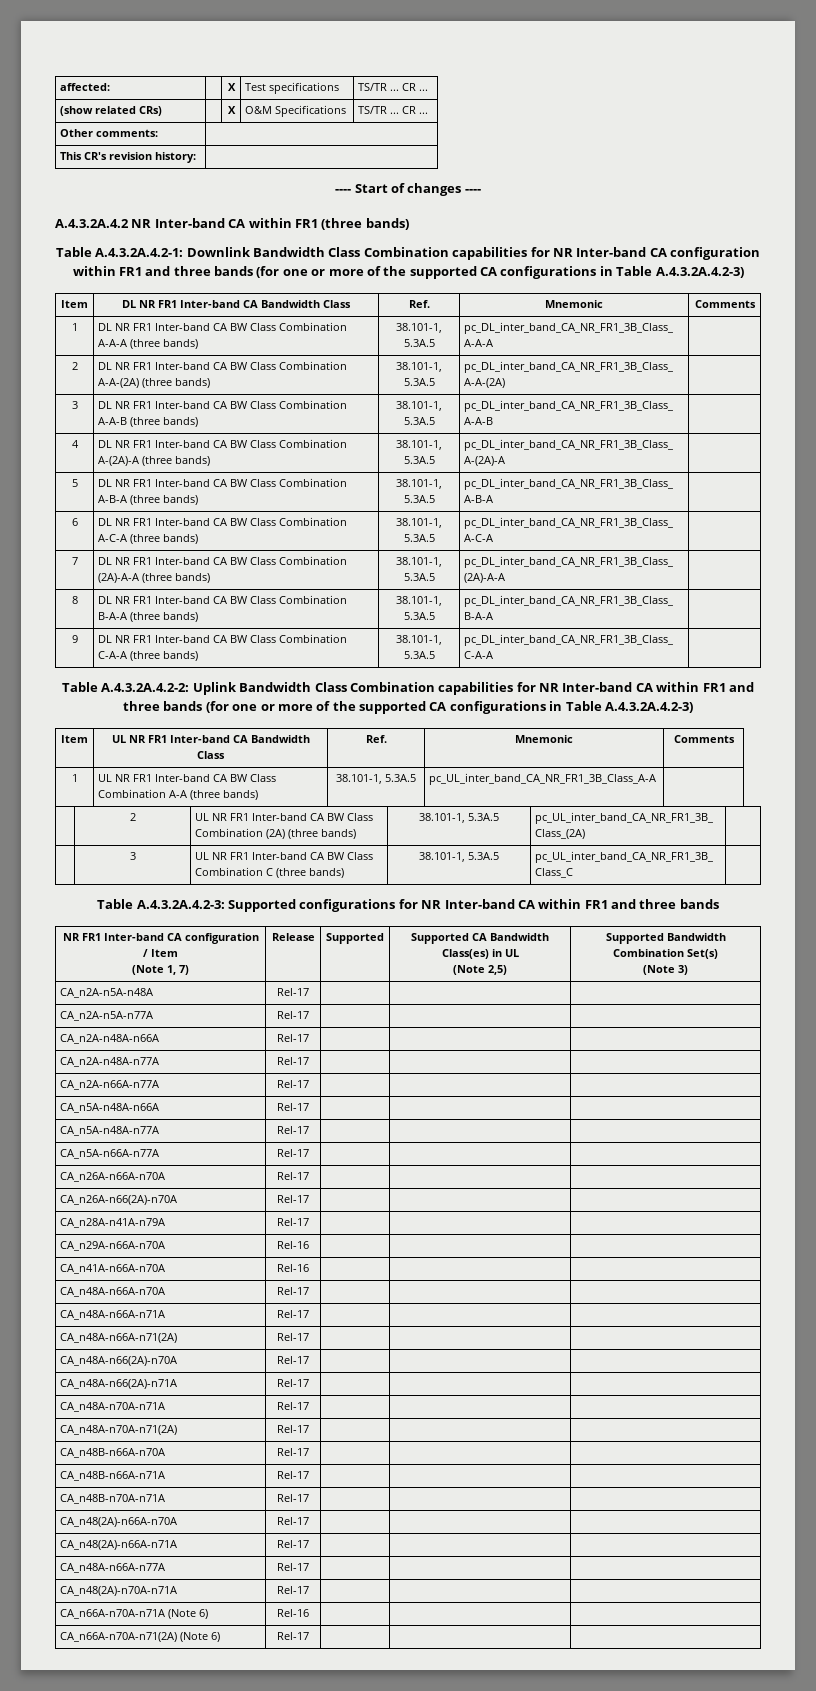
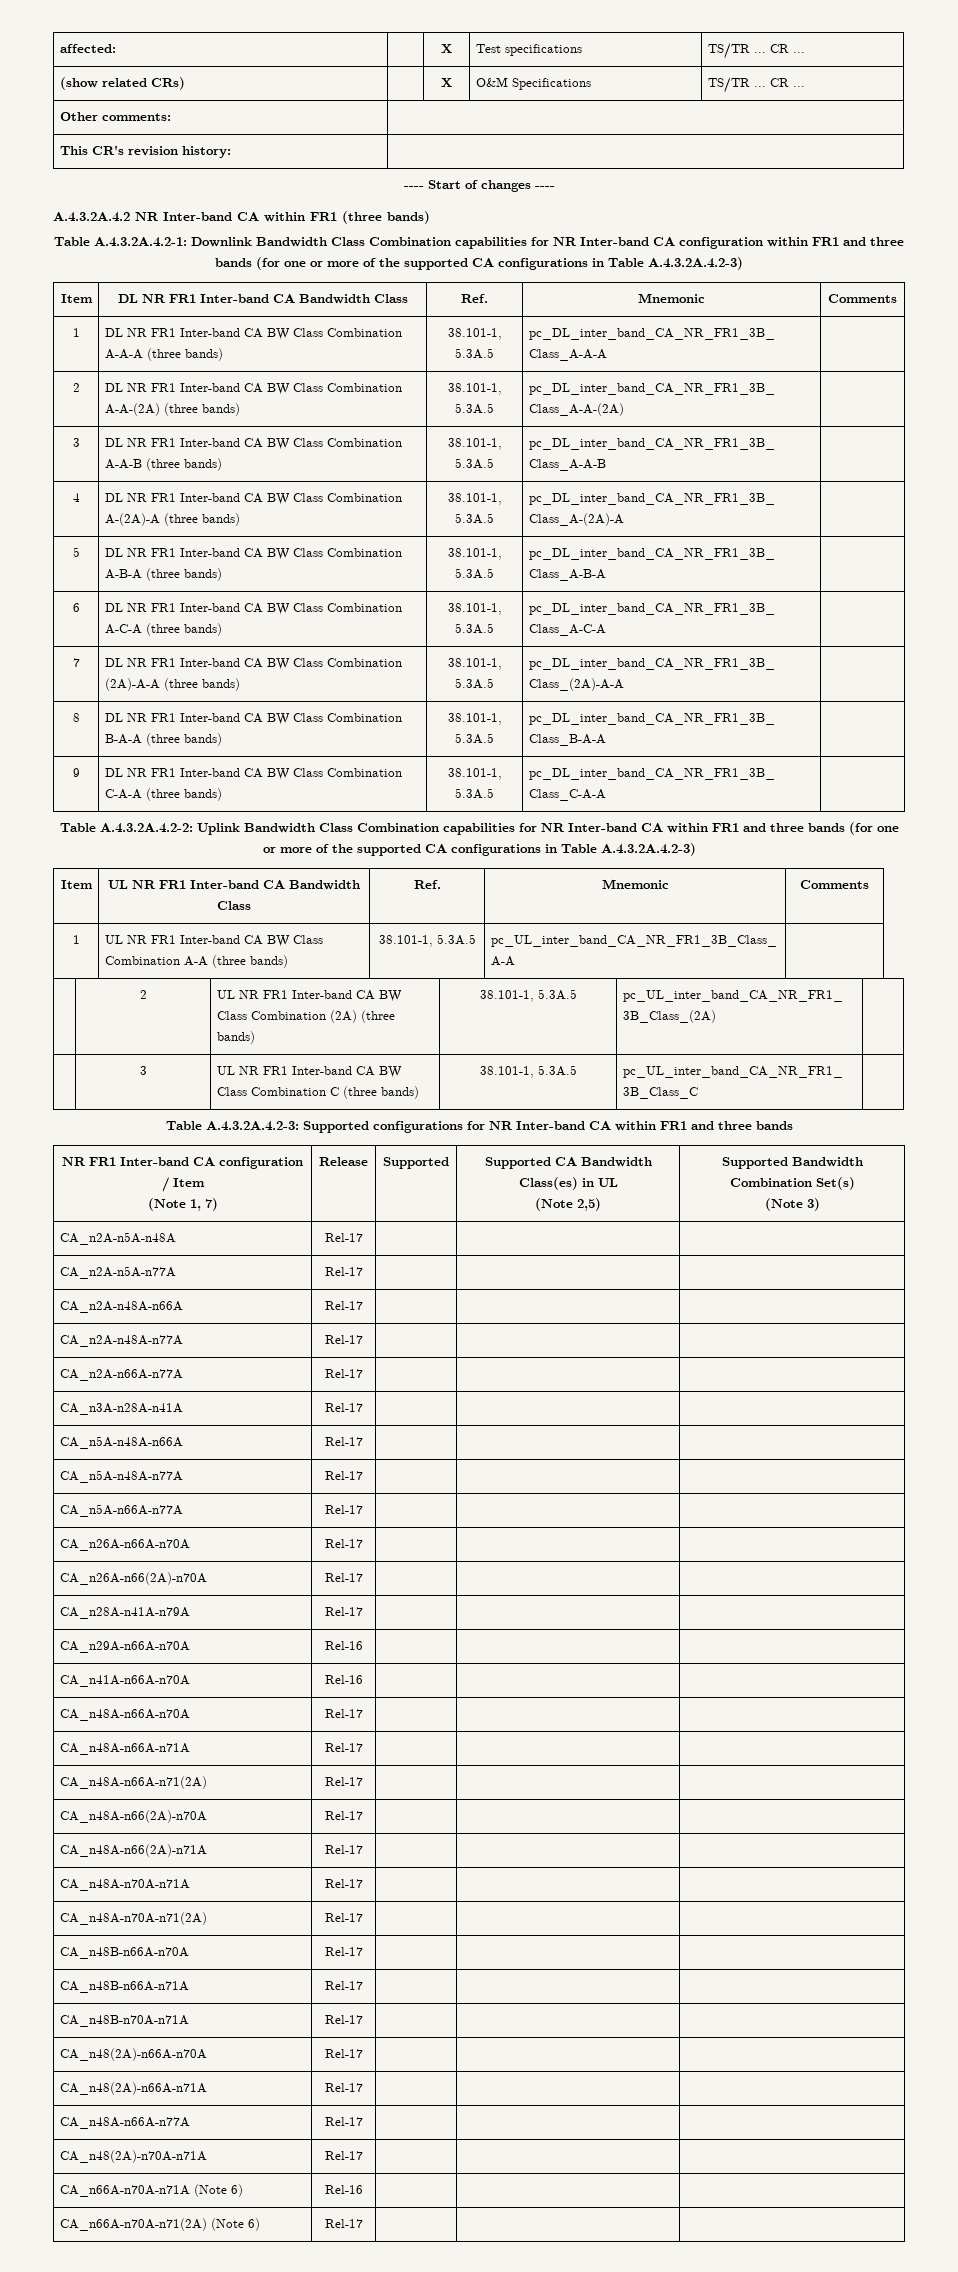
(309, 1084) none -> [59,1403,183,1415] [324,1403,363,1412] // CA_n3A-n28A-n41A | Rel-17 | | |

